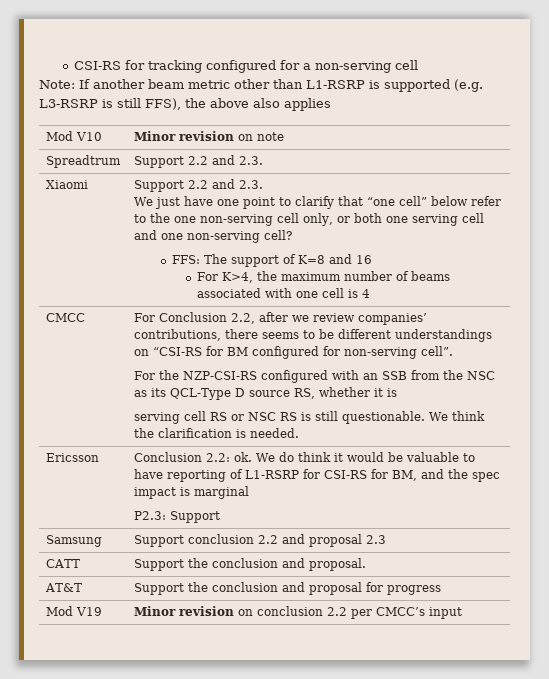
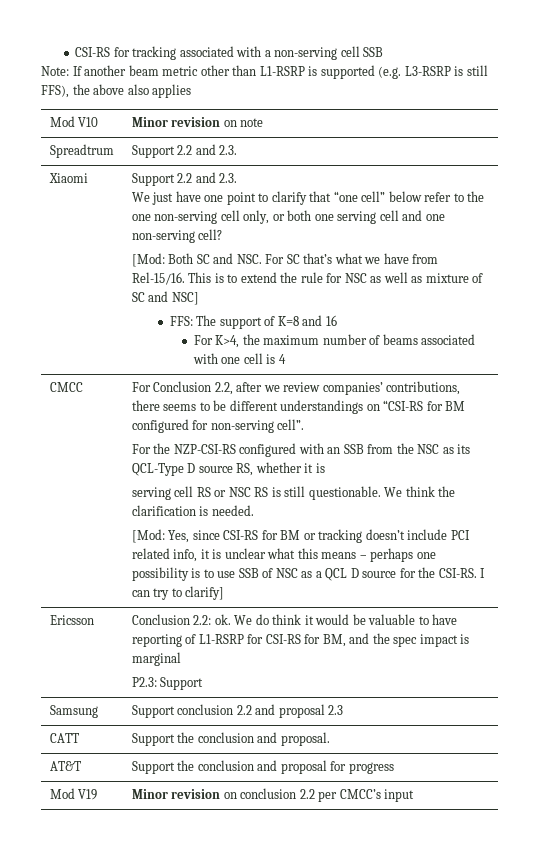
[206,60,301,73] configured for -> [179,46,262,57] associated with
(419, 65) none -> [363,47,384,57] SSB
(292, 235) none -> [131,253,439,267] [131,272,484,285] [131,291,199,305] // [Mod: Both SC and NSC. For SC that’s what we have from Rel-15/16. This is to extend the rule for NSC as well as mixture of SC and NSC]
(299, 433) none -> [131,529,470,543] [131,548,436,562] [131,567,486,581] [131,586,225,600] // [Mod: Yes, since CSI-RS for BM or tracking doesn’t include PCI related info, it is unclear what this means – perhaps one possibility is to use SSB of NSC as a QCL D source for the CSI-RS. I can try to clarify]

